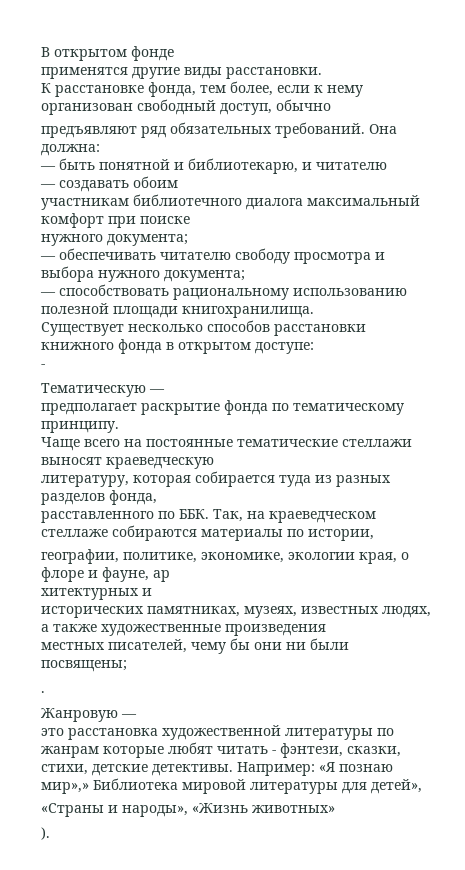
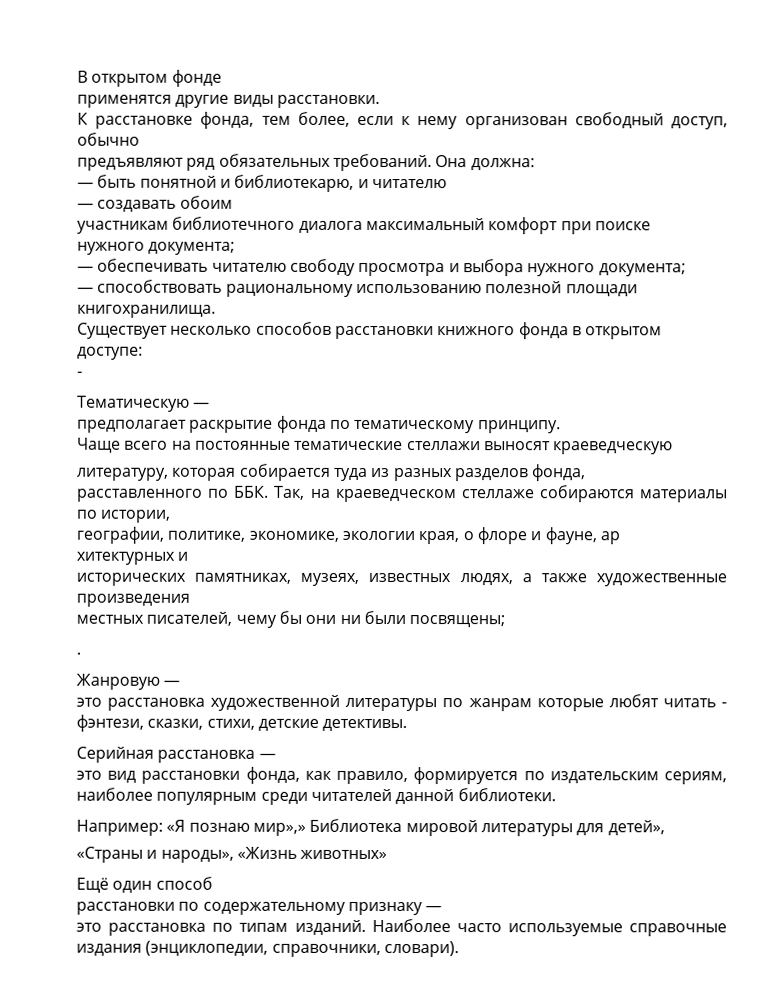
(233, 770) none -> [76,746,276,763] [76,766,727,785] [76,787,556,805] // Серийная расстановка — // это вид расстановки фонда, как правило, формируется по издательским сериям, наиболее популярным среди читателей данной библиотеки. //
[41,827,50,840] ). -> [76,876,213,893] [76,901,443,916] [76,918,727,937] [76,940,459,958] Ещё один способ // расстановки по содержательному признаку — // это расстановка по типам изданий. Наиболее часто используемые справочные издания (энциклопедии, справочники, словари).

